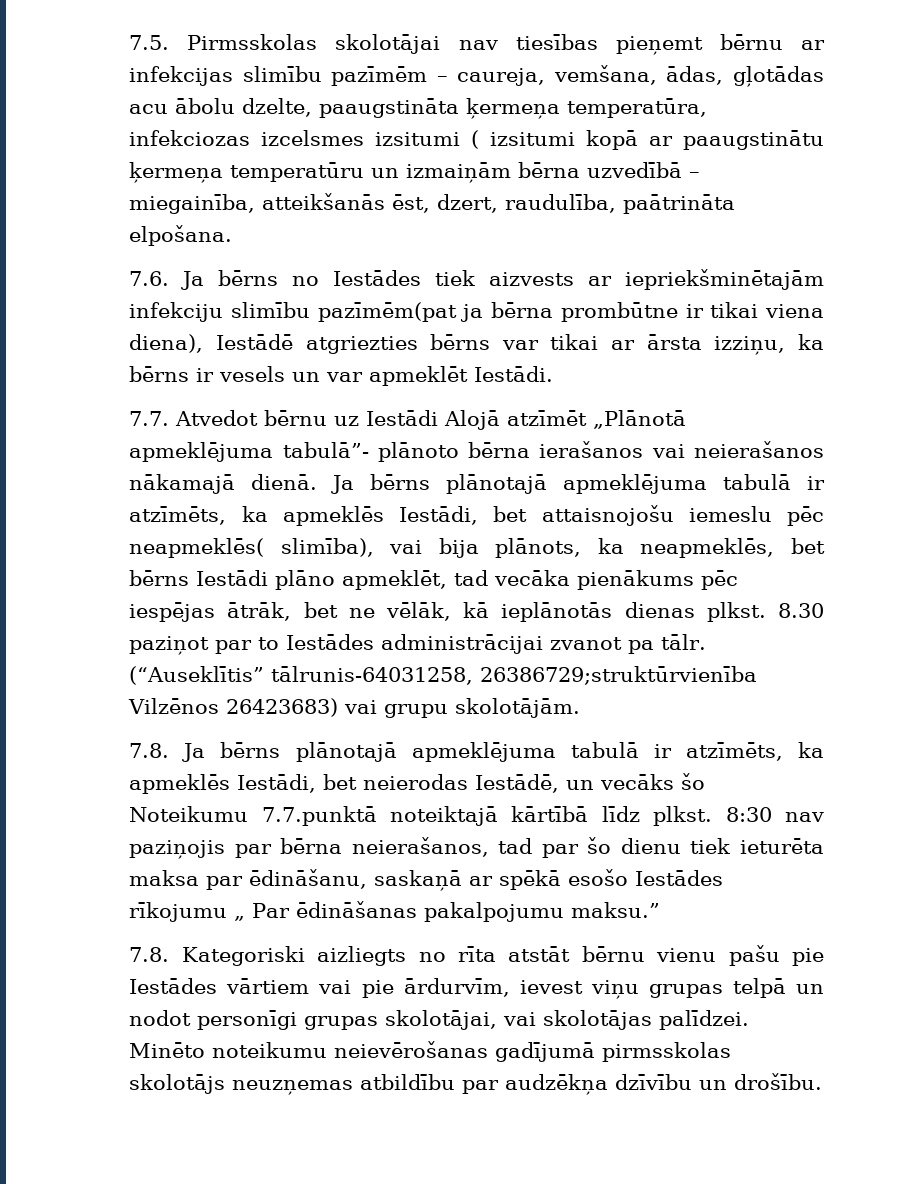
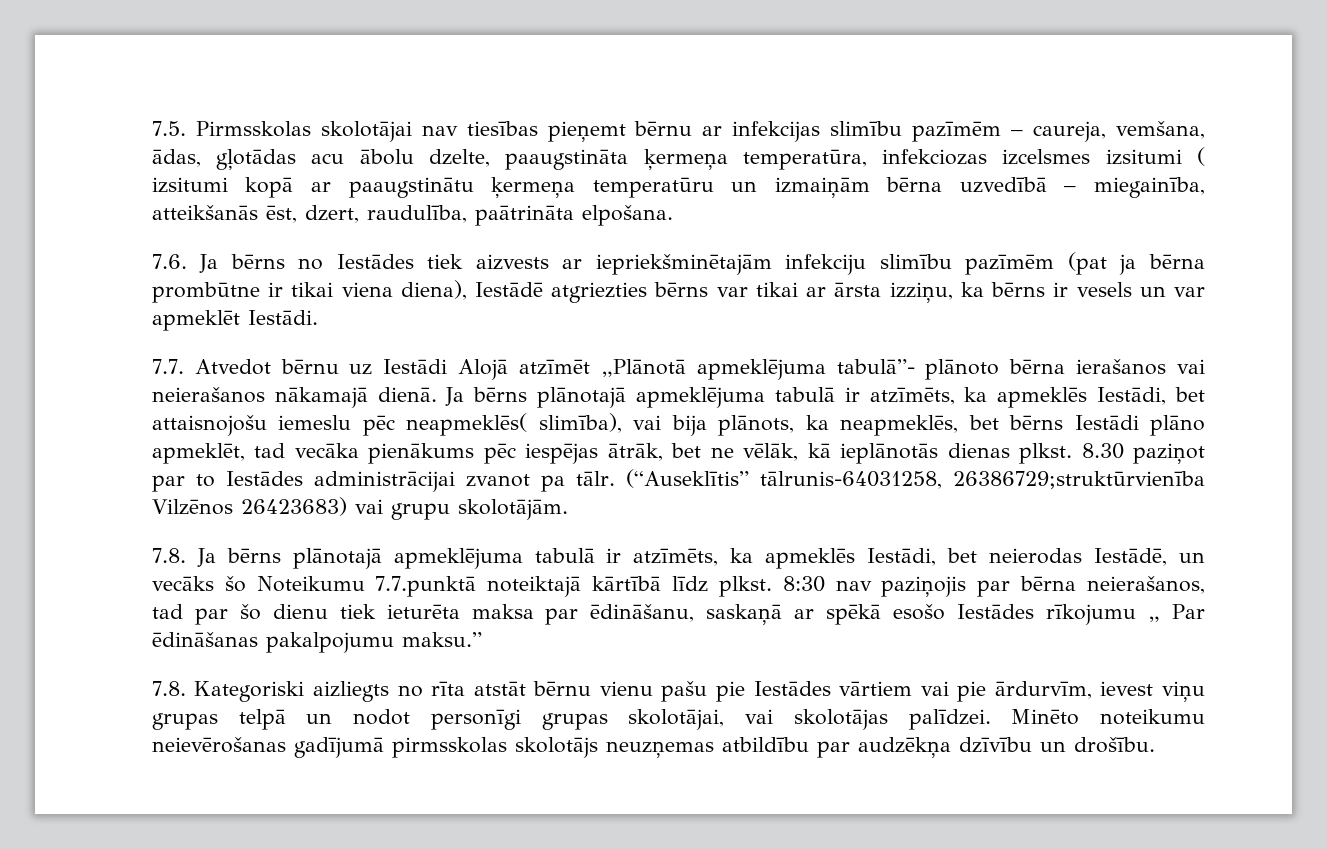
[317,302,457,322] pazīmēm(pat -> [965,252,1107,275] pazīmēm (pat

